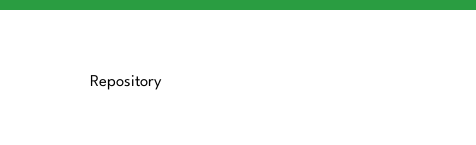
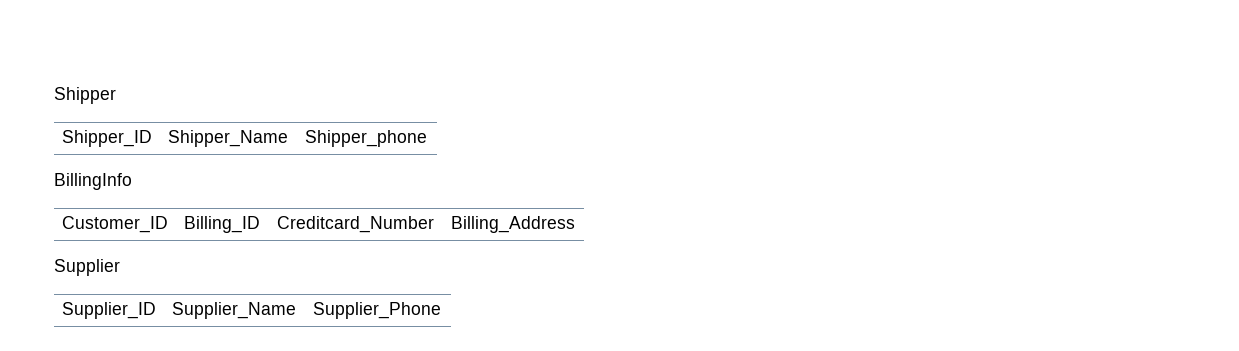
[90,75,162,90] Repository -> [54,87,116,104] [61,130,152,147] [167,130,288,147] [304,130,427,147] [54,173,132,190] [61,216,168,233] [183,216,260,233] [276,216,434,233] [450,216,575,233] [54,259,120,276] [61,302,156,319] [171,302,296,319] [312,302,441,319] Shipper // Shipper_ID | Shipper_Name | Shipper_phone // BillingInfo // Customer_ID | Billing_ID | Creditcard_Number | Billing_Address // Supplier // Supplier_ID | Supplier_Name | Supplier_Phone

